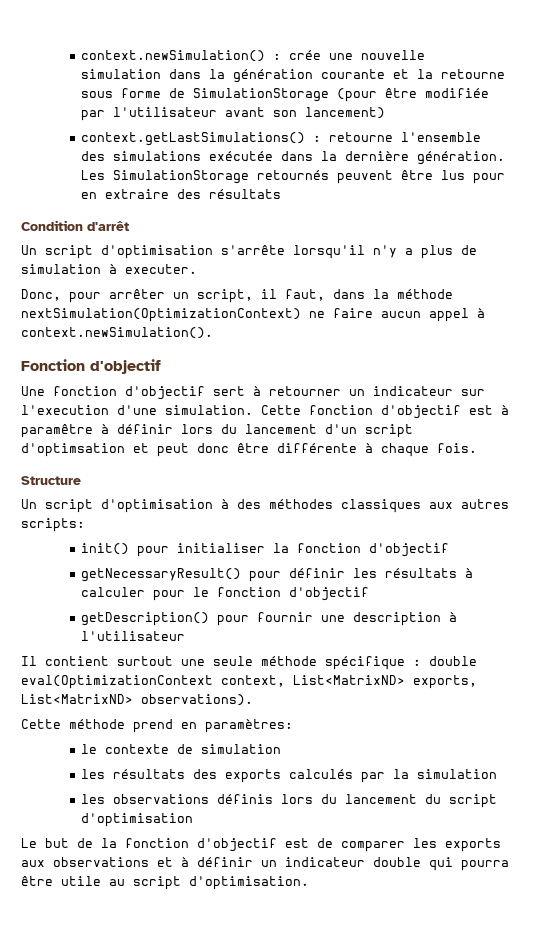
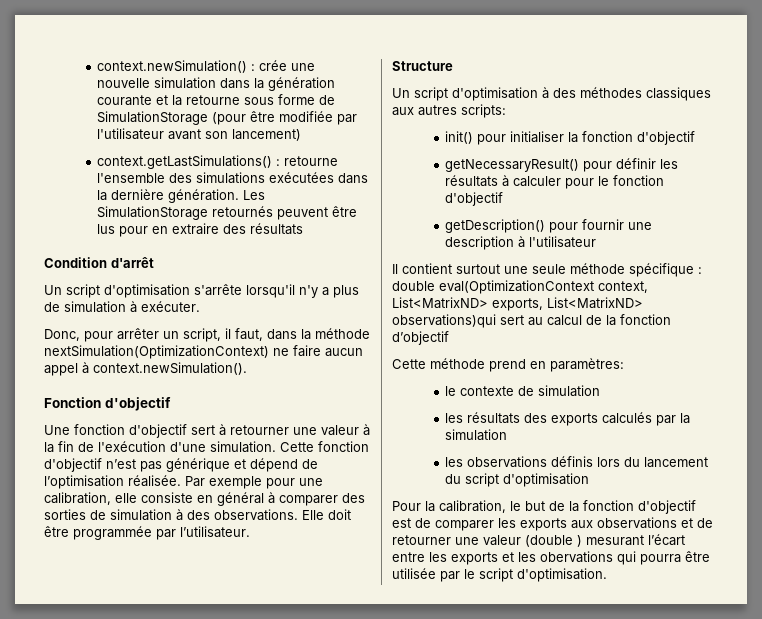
[209,151,274,161] exécutée -> [269,172,335,183] exécutées
[125,264,197,274] executer. -> [141,301,200,312] exécuter.
[349,386,485,396] [21,405,109,415] un indicateur sur l'execution -> [293,424,370,436] [44,441,166,453] une valeur à la fin de l'exécution
[469,405,509,415] [21,424,413,438] [21,443,477,457] est à paramêtre à définir lors du lancement d'un script d'optimsation et peut donc être différente à chaque fois. -> [106,458,318,472] [44,475,323,489] [44,492,365,506] [44,509,351,521] [44,526,250,540] n’est pas générique et dépend de l’optimisation réalisée. Par exemple pour une calibration, elle consiste en général à comparer des sorties de simulation à des observations. Elle doit être programmée par l’utilisateur.
[141,694,253,706] observations). -> [392,314,671,328] [392,331,449,345] observations)qui sert au calcul de la fonction d’objectif
[21,838,37,848] Le -> [392,500,521,513] Pour la calibration, le
[181,857,509,871] [21,876,125,886] à définir un indicateur double qui pourra être utile au -> [697,518,713,528] [392,534,685,547] [392,551,710,565] [392,568,475,582] de retourner une valeur (double ) mesurant l’écart entre les exports et les obervations qui pourra être utilisée par le

